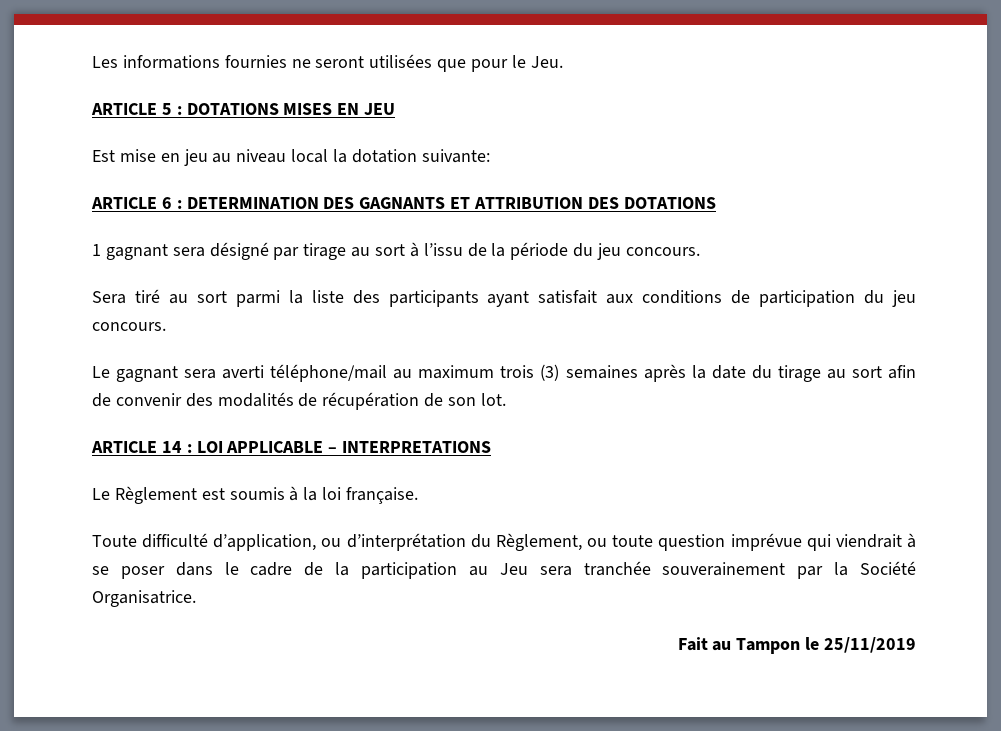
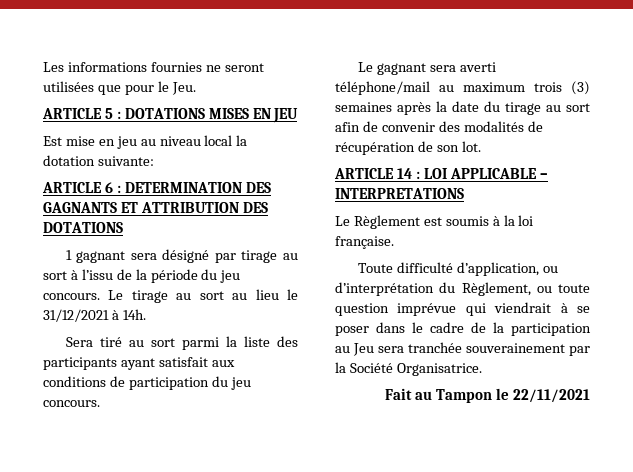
(700, 251) none -> [108,289,298,303] [43,309,146,322] Le tirage au sort au lieu le 31/12/2021 à 14h.
[824,637,916,653] 25/11/2019 -> [513,389,590,403] 22/11/2021

